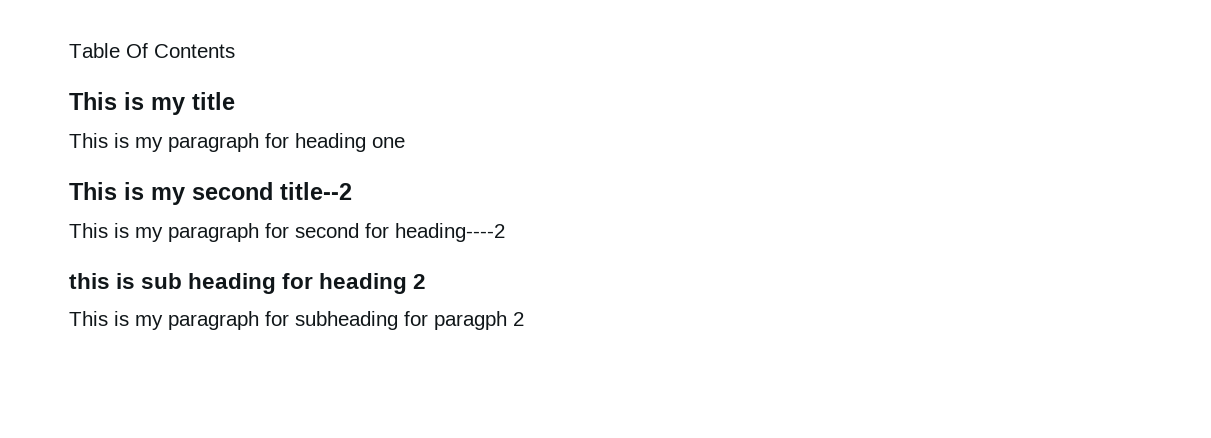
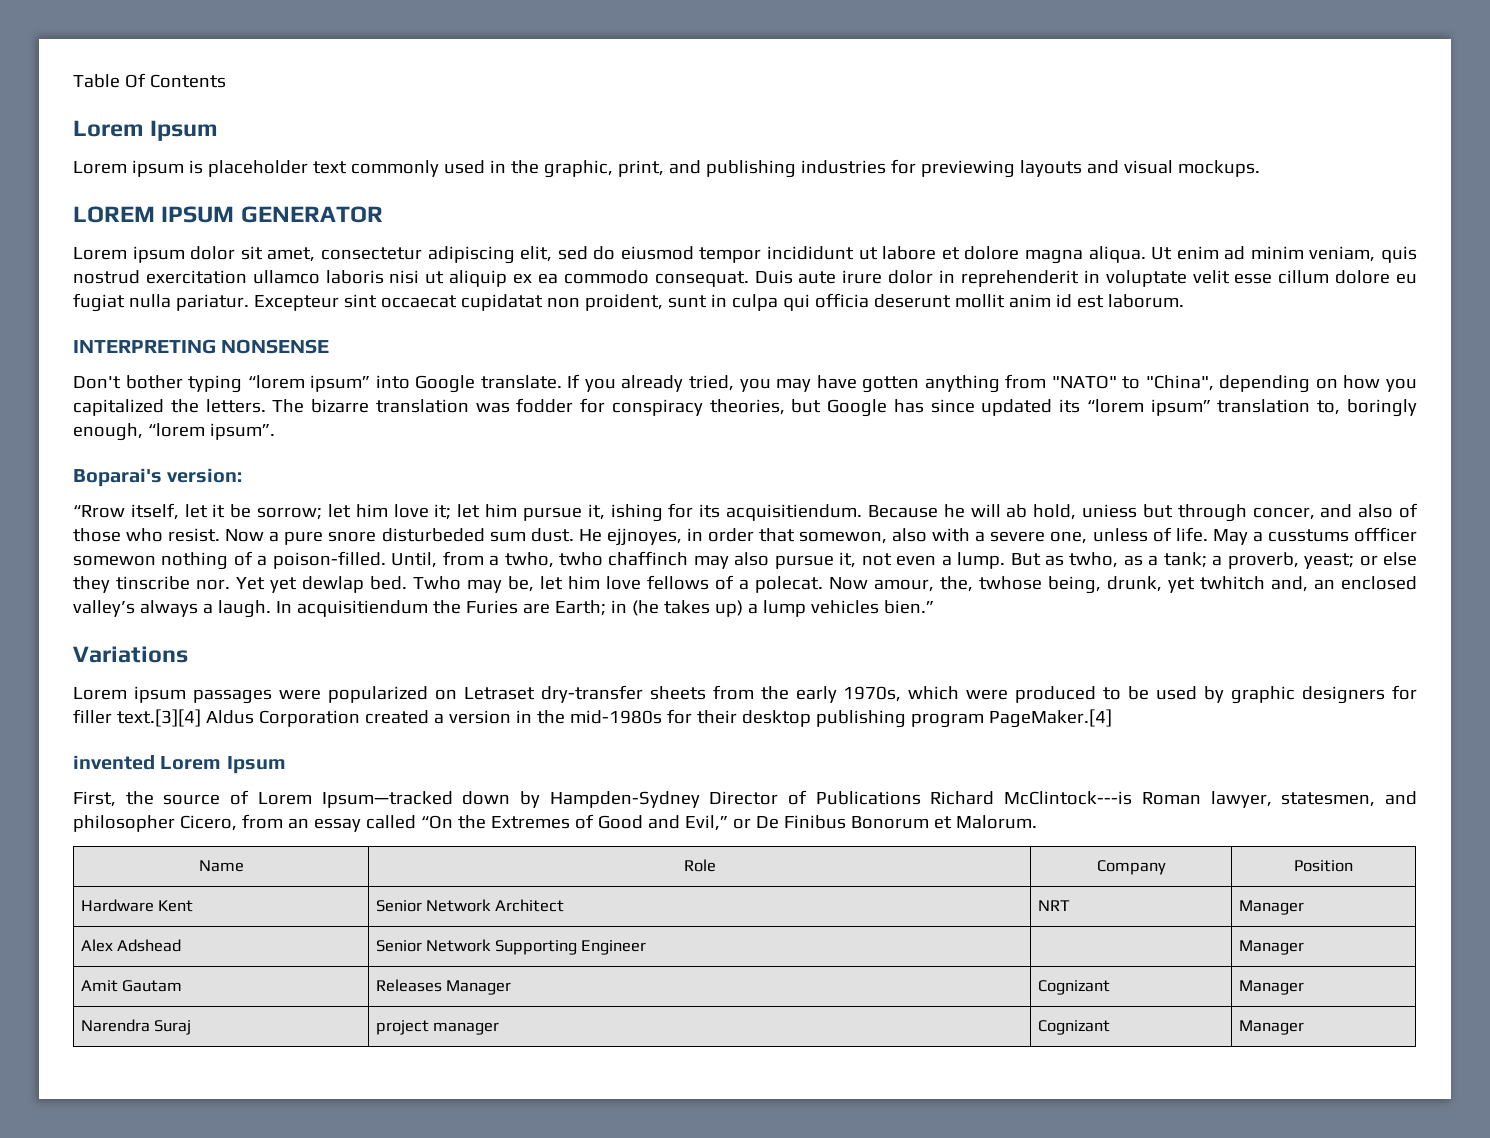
[69,92,235,115] [69,133,405,152] [69,182,352,205] [69,223,505,242] [69,273,427,294] [69,311,524,330] This is my title // This is my paragraph for heading one // This is my second title--2 // This is my paragraph for second for heading----2 // this is sub heading for heading 2 // This is my paragraph for subheading for paragph 2 -> [73,120,219,141] [73,159,1260,178] [73,206,383,223] [73,246,1417,264] [73,270,1417,287] [73,293,1184,312] [73,339,330,354] [73,374,1417,393] [73,398,1418,417] [73,423,275,441] [73,468,243,487] [73,503,1418,522] [73,527,1417,546] [73,551,1418,570] [73,575,1417,594] [73,600,934,618] [73,646,188,663] [73,685,1418,704] [73,709,1112,728] [73,755,286,774] [73,790,1418,808] [73,814,1037,832] [198,860,244,872] [683,859,716,872] [1096,860,1166,875] [1294,860,1353,872] [80,899,194,912] [375,899,564,912] [1037,900,1070,911] [1238,900,1304,915] [80,939,182,952] [375,939,646,955] [1238,940,1304,955] [80,980,183,992] [375,979,512,995] [1037,980,1110,995] [1238,980,1304,995] [80,1019,192,1035] [375,1020,500,1035] [1037,1020,1110,1035] [1238,1020,1304,1035] Lorem Ipsum // Lorem ipsum is placeholder text commonly used in the graphic, print, and publishing industries for previewing layouts and visual mockups. // LOREM IPSUM GENERATOR // Lorem ipsum dolor sit amet, consectetur adipiscing elit, sed do eiusmod tempor incididunt ut labore et dolore magna aliqua. Ut enim ad minim veniam, quis nostrud exercitation ullamco laboris nisi ut aliquip ex ea commodo consequat. Duis aute irure dolor in reprehenderit in voluptate velit esse cillum dolore eu fugiat nulla pariatur. Excepteur sint occaecat cupidatat non proident, sunt in culpa qui officia deserunt mollit anim id est laborum. // INTERPRETING NONSENSE // Don't bother typing “lorem ipsum” into Google translate. If you already tried, you may have gotten anything from "NATO" to "China", depending on how you capitalized the letters. The bizarre translation was fodder for conspiracy theories, but Google has since updated its “lorem ipsum” translation to, boringly enough, “lorem ipsum”. // Boparai's version: // “Rrow itself, let it be sorrow; let him love it; let him pursue it, ishing for its acquisitiendum. Because he will ab hold, uniess but through concer, and also of those who resist. Now a pure snore disturbeded sum dust. He ejjnoyes, in order that somewon, also with a severe one, unless of life. May a cusstums offficer somewon nothing of a poison-filled. Until, from a twho, twho chaffinch may also pursue it, not even a lump. But as twho, as a tank; a proverb, yeast; or else they tinscribe nor. Yet yet dewlap bed. Twho may be, let him love fellows of a polecat. Now amour, the, twhose being, drunk, yet twhitch and, an enclosed valley’s always a laugh. In acquisitiendum the Furies are Earth; in (he takes up) a lump vehicles bien.” // Variations // Lorem ipsum passages were popularized on Letraset dry-transfer sheets from the early 1970s, which were produced to be used by graphic designers for filler text.[3][4] Aldus Corporation created a version in the mid-1980s for their desktop publishing program PageMaker.[4] // invented Lorem Ipsum // First, the source of Lorem Ipsum—tracked down by Hampden-Sydney Director of Publications Richard McClintock---is Roman lawyer, statesmen, and philosopher Cicero, from an essay called “On the Extremes of Good and Evil,” or De Finibus Bonorum et Malorum. // Name | Role | Company | Position // Hardware Kent | Senior Network Architect | NRT | Manager // Alex Adshead | Senior Network Supporting Engineer | | Manager // Amit Gautam | Releases Manager | Cognizant | Manager // Narendra Suraj | project manager | Cognizant | Manager

